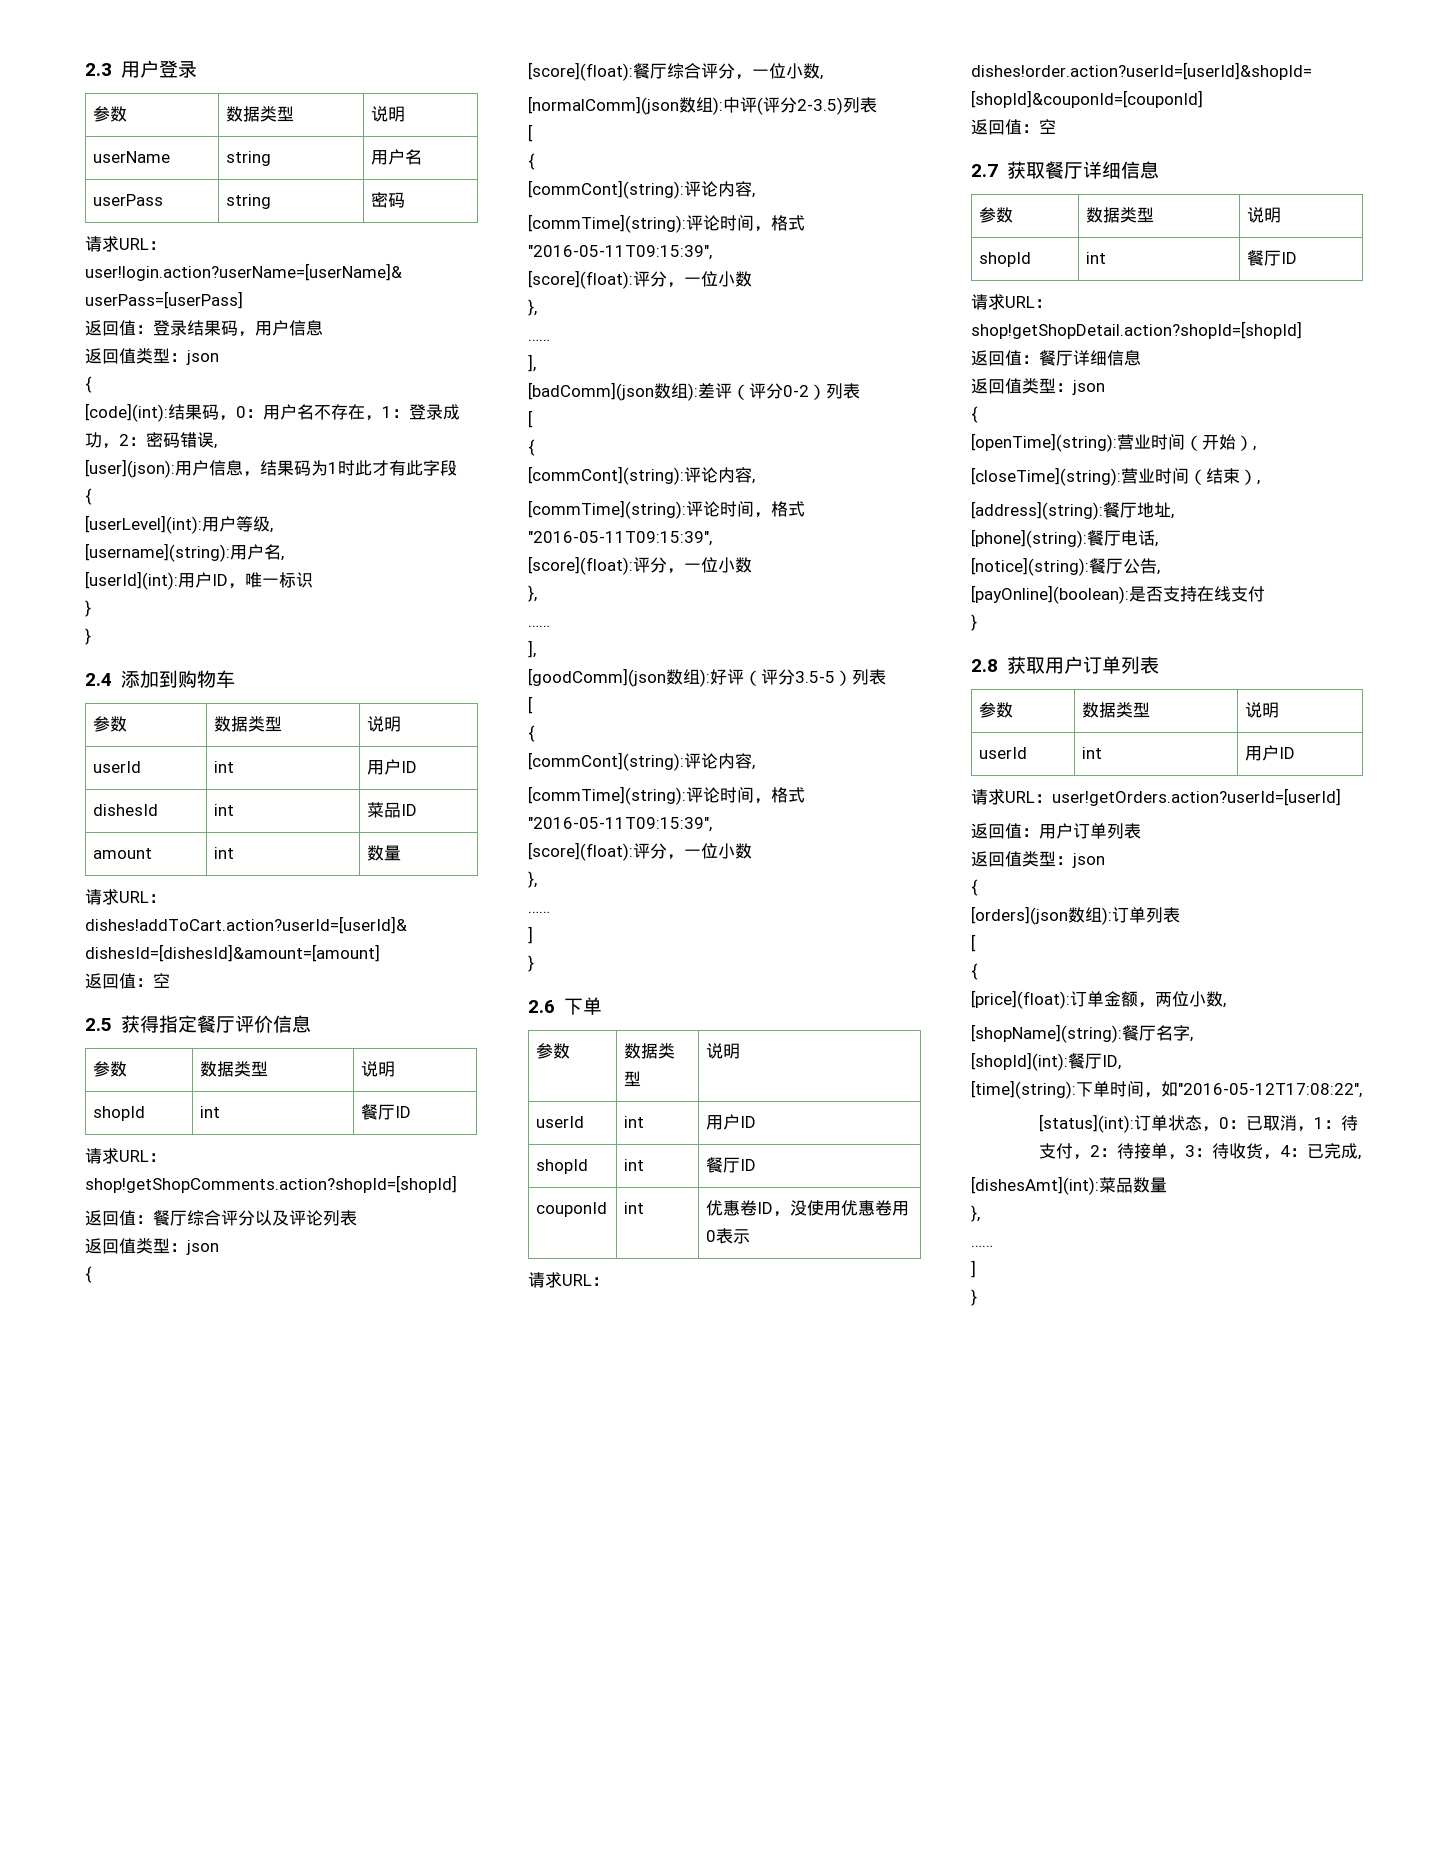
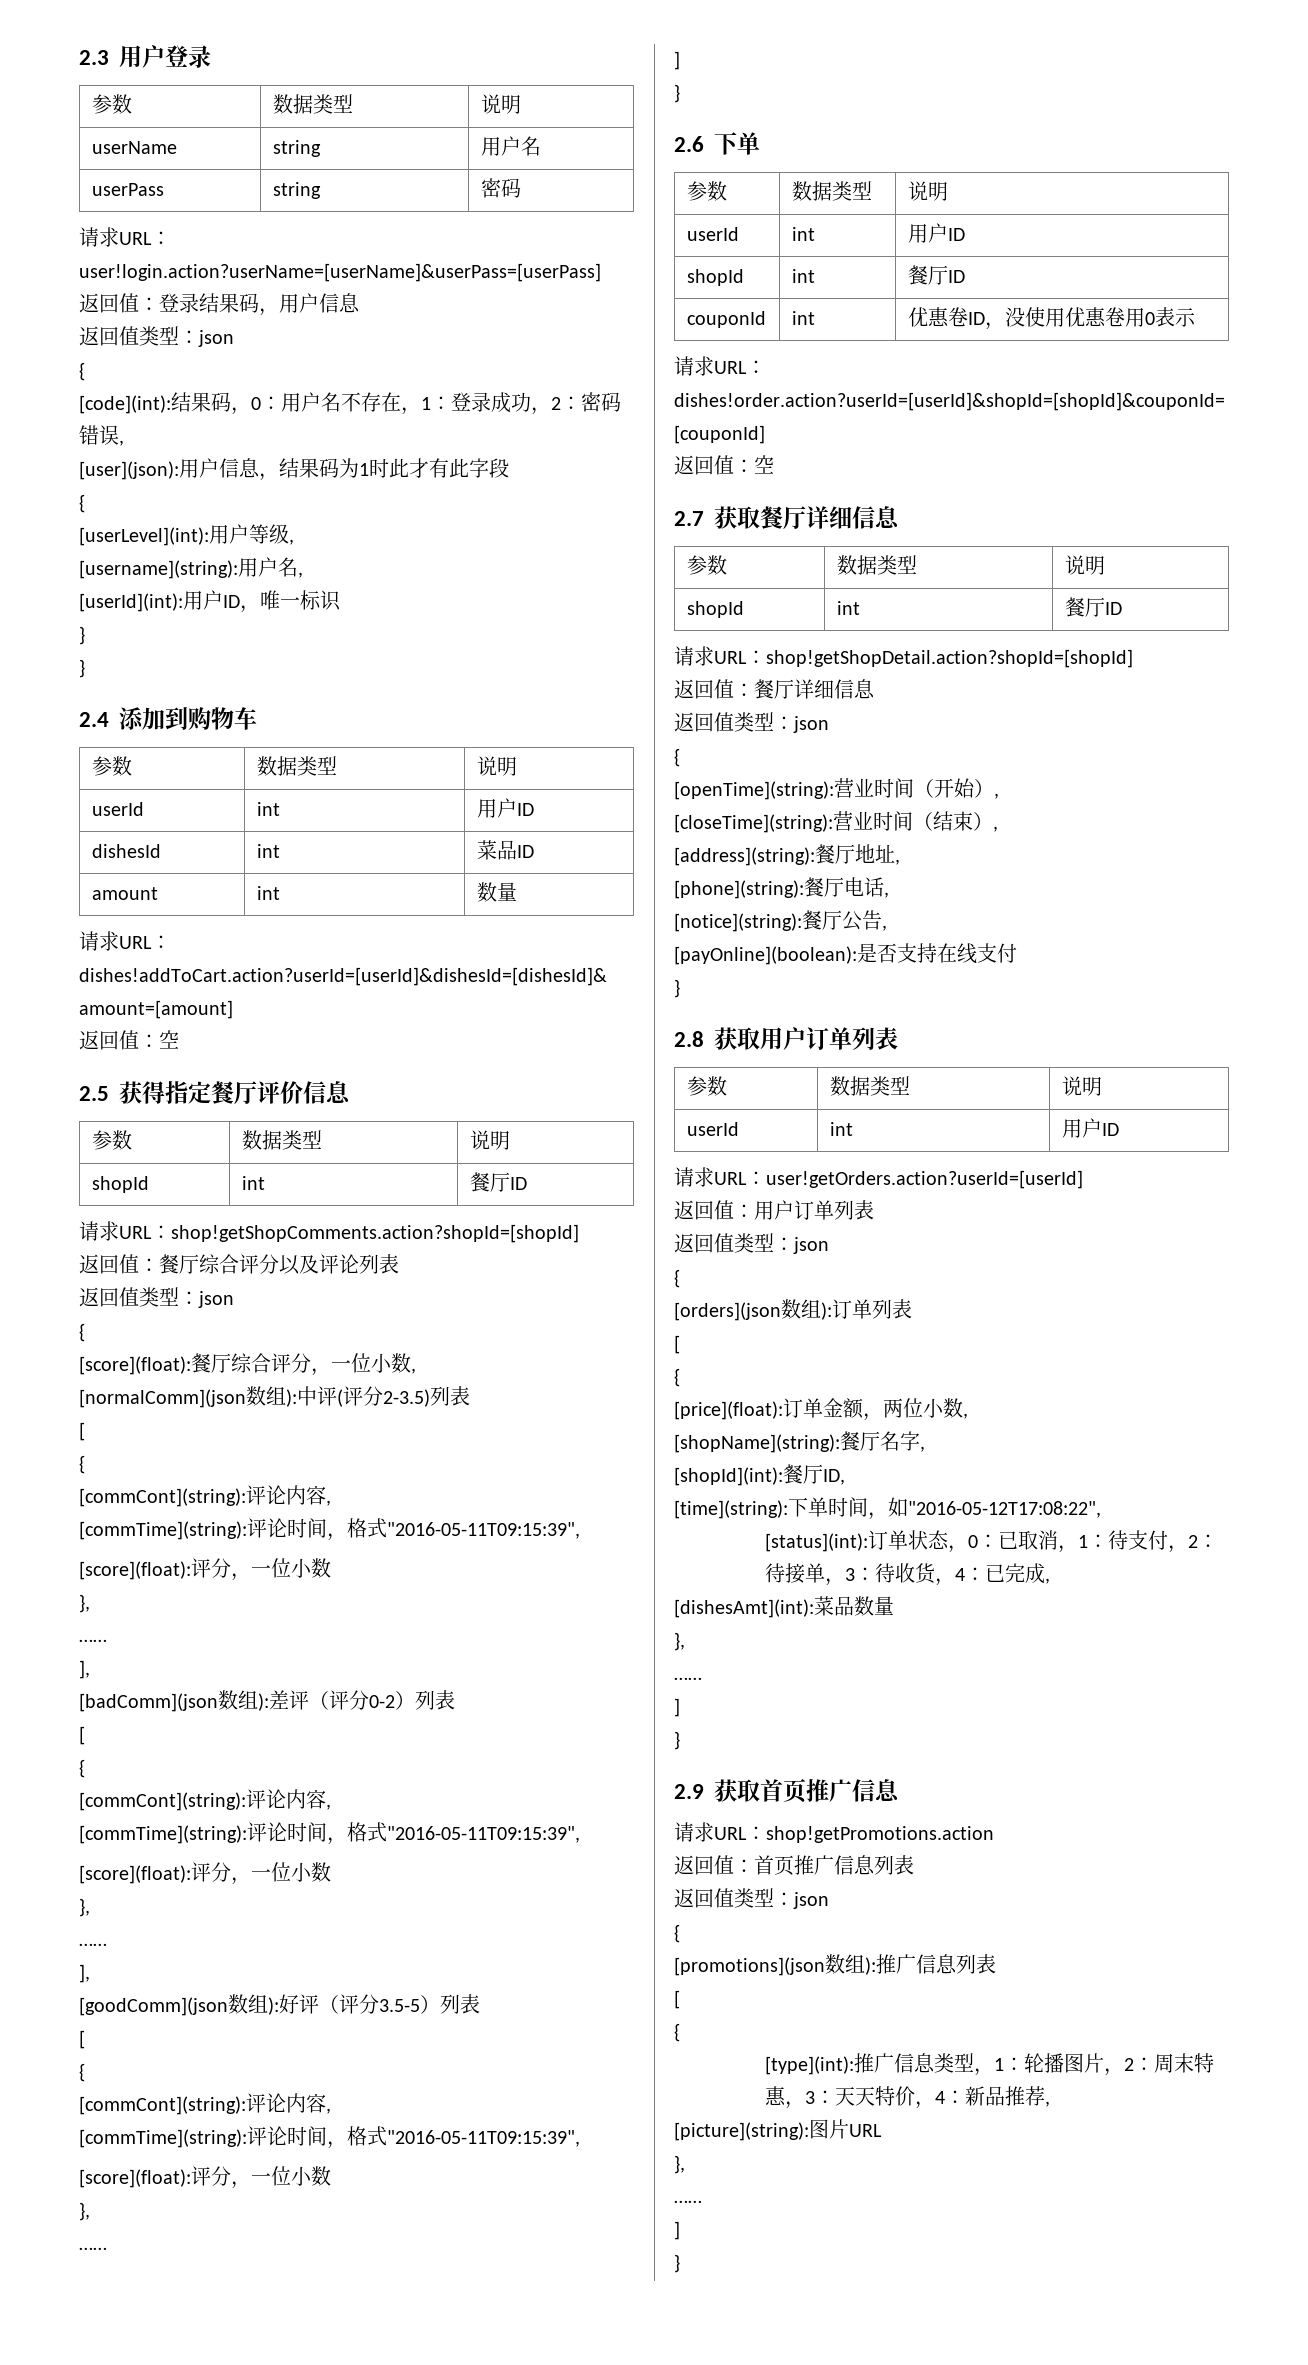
(977, 1297) none -> [674,1779,900,1803] [674,1822,994,1843] [674,1855,914,1875] [674,1888,829,1909] [674,1924,680,1943] [674,1954,996,1976] [674,1990,680,2009] [674,2023,680,2042] [764,2053,1214,2076] [764,2086,1050,2109] [674,2119,882,2141] [674,2155,685,2174] [674,2200,702,2203] [674,2221,680,2240] [674,2254,680,2273] // 2.9获取首页推广信息 // 请求URL：shop!getPromotions.action // 返回值：首页推广信息列表 // 返回值类型：json // { // [promotions](json数组):推广信息列表 // [ // { // [type](int):推广信息类型，1：轮播图片，2：周末特惠，3：天天特价，4：新品推荐, // [picture](string):图片URL // }, // …… // ] // }

